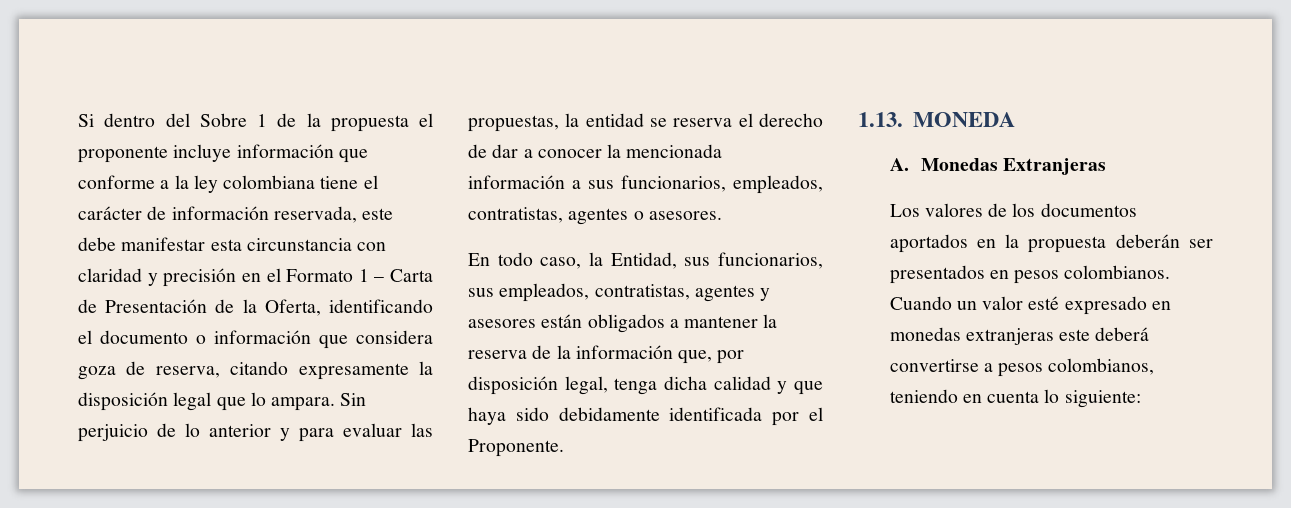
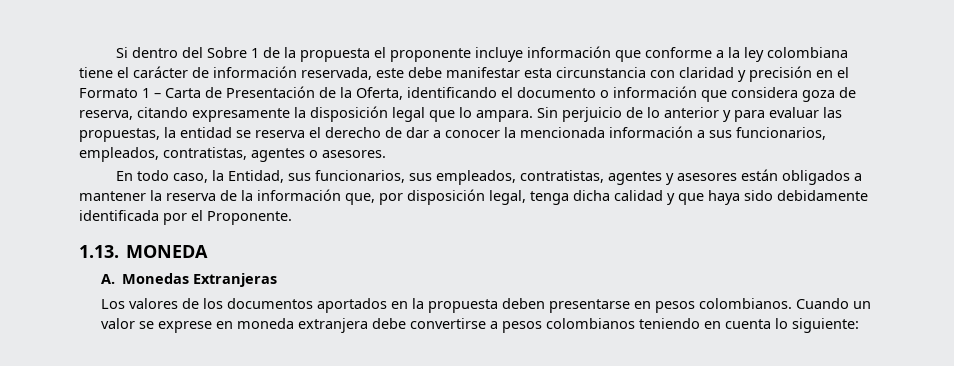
[1115,234,1213,248] [889,265,985,284] deberán ser presentados -> [501,298,630,313] deben presentarse
[1028,296,1171,315] [889,327,1150,345] esté expresado en monedas extranjeras este deberá -> [138,318,406,333] se exprese en moneda extranjera debe
[1048,358,1155,375] colombianos, -> [545,318,635,329] colombianos

